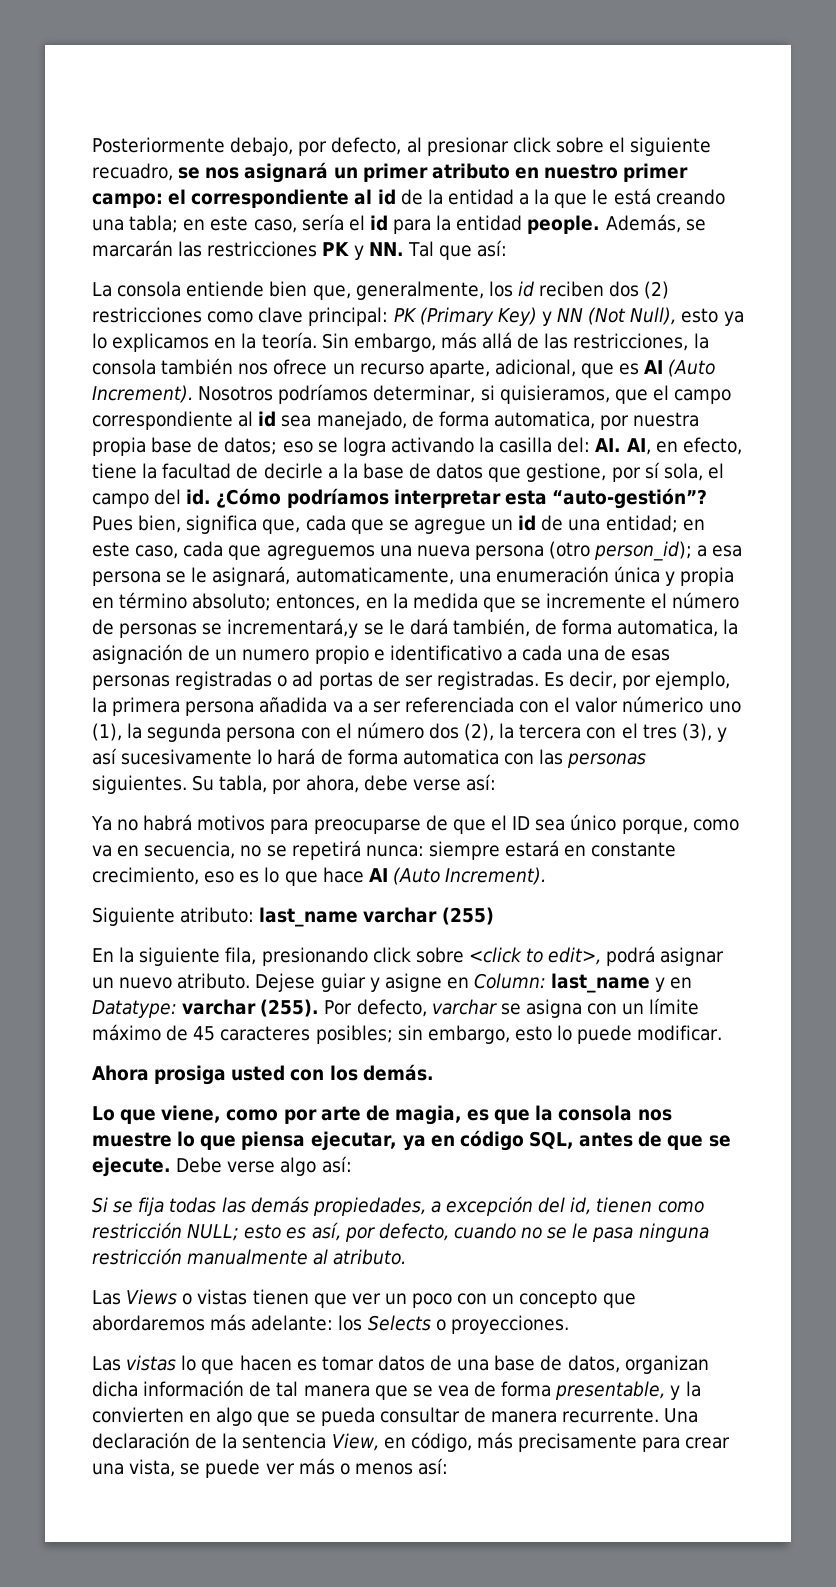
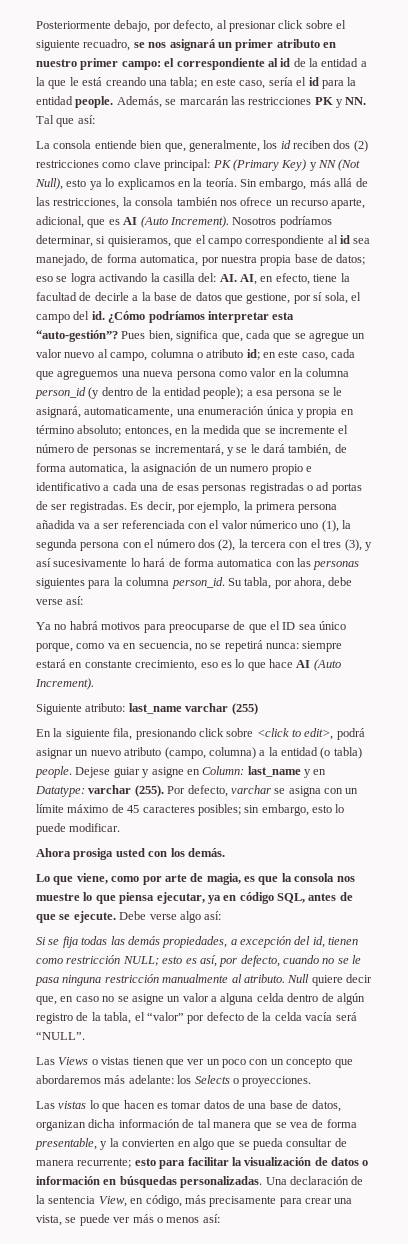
[518,515,678,533] id de una entidad; -> [36,349,260,361] valor nuevo al campo, columna o atributo id;
[549,541,693,561] (otro person_id); -> [218,368,350,377] [35,387,244,399] como valor en la columna person_id (y dentro de la entidad people);
[227,618,359,638] incrementará,y -> [154,444,234,456] incrementará, y
[92,775,187,794] siguientes. -> [36,577,225,589] siguientes para la columna person_id.
[177,973,251,989] atributo. -> [124,747,362,759] [35,766,72,778] atributo (campo, columna) a la entidad (o tabla) people.
(407, 1257) none -> [287,974,372,986] [36,993,365,1005] [36,1012,357,1024] [36,1031,85,1040] Null quiere decir que, en caso no se asigne un valor a alguna celda dentro de algún registro de la tabla, el “valor” por defecto de la celda vacía será “NULL”.
[562,1408,660,1423] recurrente. -> [77,1157,369,1169] [36,1176,263,1188] recurrente; esto para facilitar la visualización de datos o información en búsquedas personalizadas.

